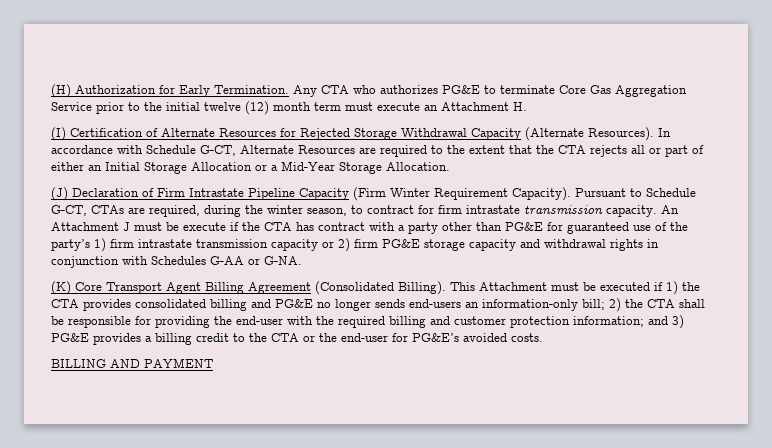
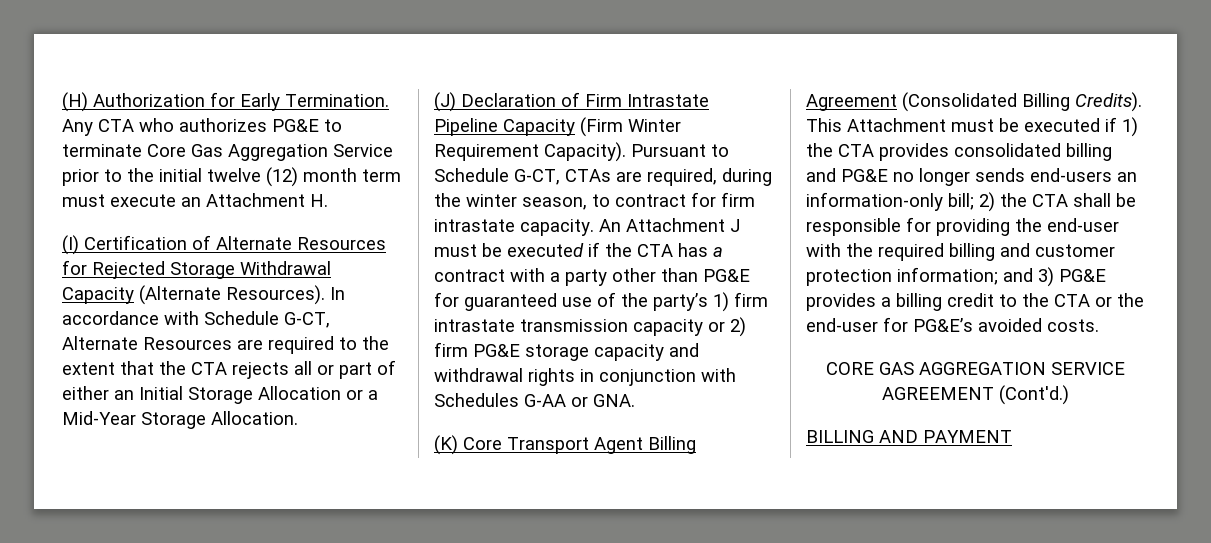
[524,205,603,214] transmission -> (515, 225) none
[183,222,226,231] execute -> [507,243,584,257] executed
(314, 226) none -> [713,247,723,257] a
[264,256,302,265] G-NA. -> [593,394,635,407] GNA.
[398,281,446,295] Billing). -> [1022,92,1142,112] Billing Credits).
(543, 337) none -> [826,362,1125,375] [882,385,1069,405] // CORE GAS AGGREGATION SERVICE AGREEMENT (Cont'd.)

